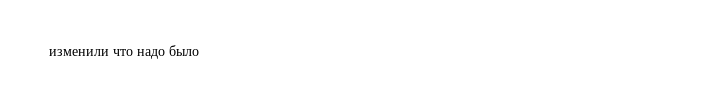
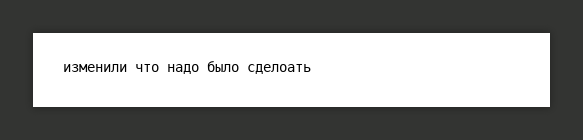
(199, 50) none -> [247,64,311,74] сделоать

